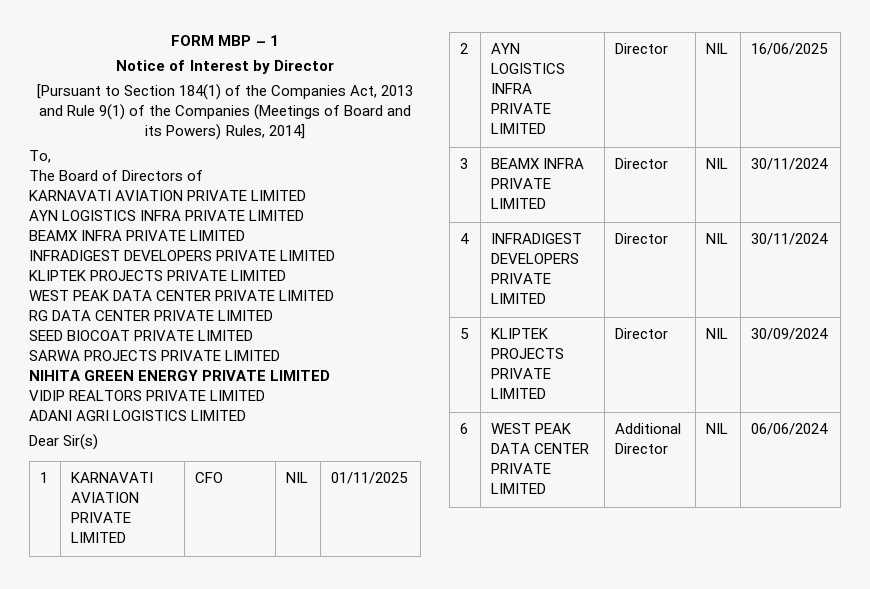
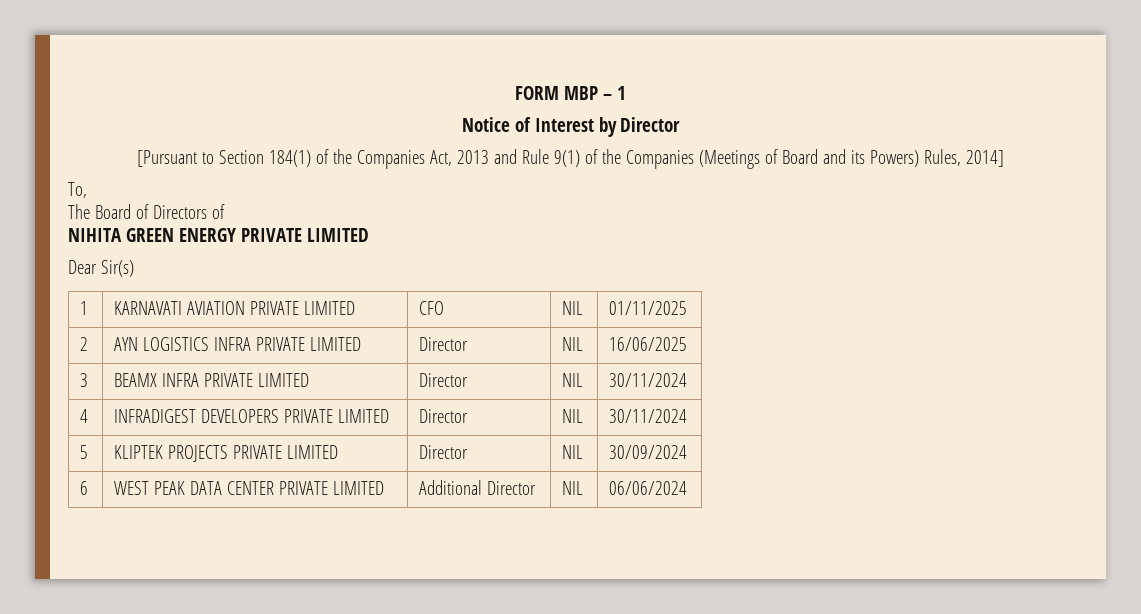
[29,190,307,201] [29,210,305,221] [29,230,246,241] [29,250,336,261] [29,270,287,281] [29,290,335,301] [29,310,274,321] [29,330,254,341] [29,350,281,361] // KARNAVATI AVIATION PRIVATE LIMITED // AYN LOGISTICS INFRA PRIVATE LIMITED // BEAMX INFRA PRIVATE LIMITED // INFRADIGEST DEVELOPERS PRIVATE LIMITED // KLIPTEK PROJECTS PRIVATE LIMITED // WEST PEAK DATA CENTER PRIVATE LIMITED // RG DATA CENTER PRIVATE LIMITED // SEED BIOCOAT PRIVATE LIMITED // SARWA PROJECTS PRIVATE LIMITED -> (225, 211) none
[29,390,266,401] [29,410,247,421] // VIDIP REALTORS PRIVATE LIMITED // ADANI AGRI LOGISTICS LIMITED -> (369, 235) none

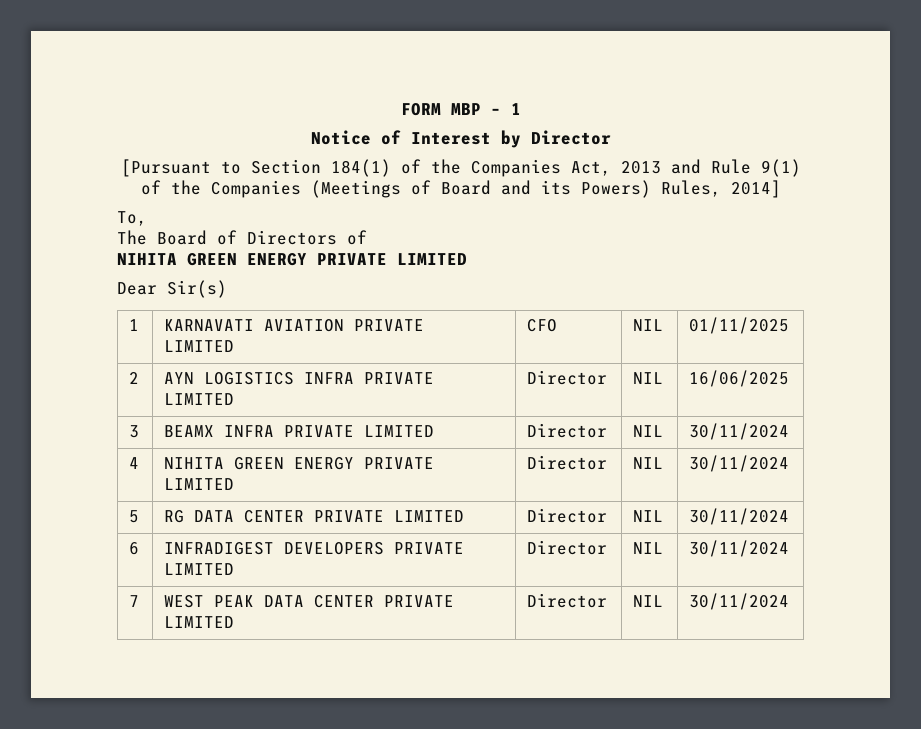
(89, 416) none -> [164,457,435,470] [164,478,235,490] [527,455,608,470] [633,457,664,469] [689,455,790,472] [129,510,140,523] [164,510,465,523] [527,508,608,523] [633,510,664,522] [689,508,790,525] [129,542,140,555] | NIHITA GREEN ENERGY PRIVATE LIMITED | Director | NIL | 30/11/2024 // 5 | RG DATA CENTER PRIVATE LIMITED | Director | NIL | 30/11/2024 // 6
[80,445,89,459] [114,445,339,462] [419,445,469,459] [562,445,584,459] [609,445,688,459] [80,481,89,495] 5 | KLIPTEK PROJECTS PRIVATE LIMITED | Director | NIL | 30/09/2024 // 6 -> [129,595,140,607] 7
[419,480,537,495] [562,481,584,495] [609,481,688,495] Additional Director | NIL | 06/06/2024 -> [527,593,608,608] [633,595,664,607] [689,593,790,610] Director | NIL | 30/11/2024

